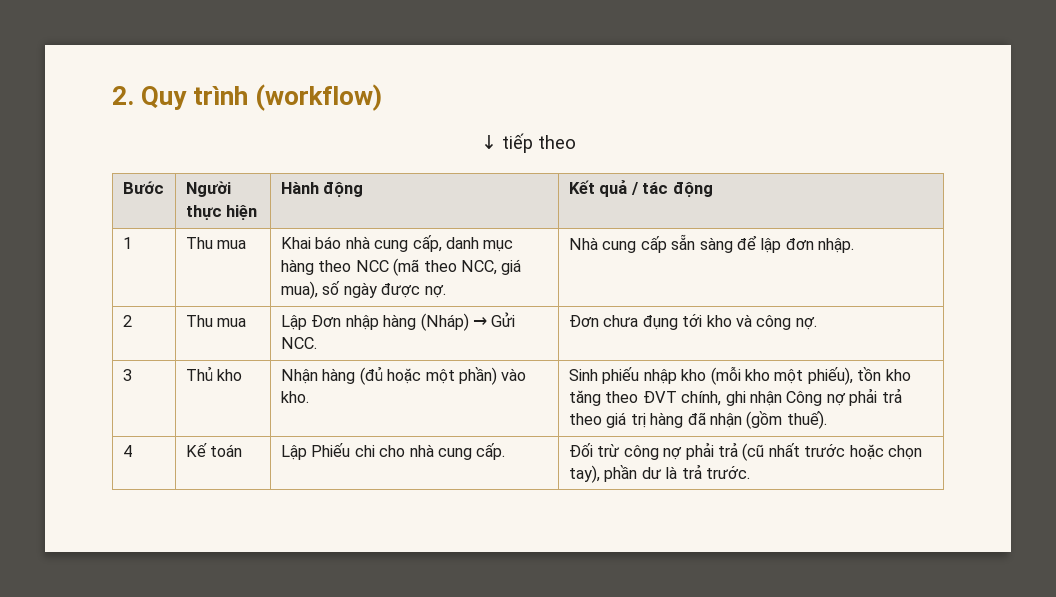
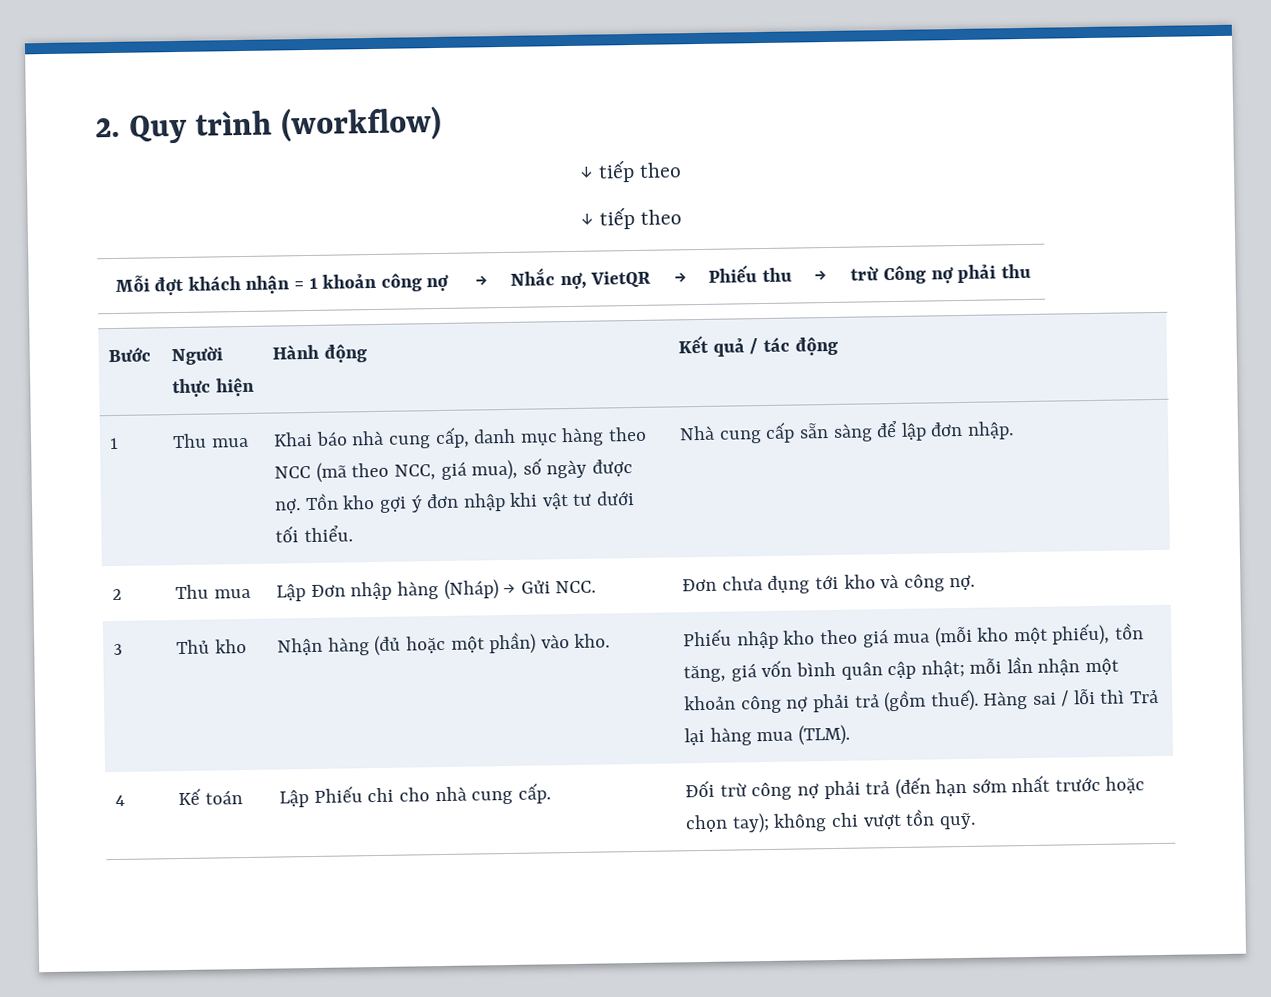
(576, 142) none -> [579,206,683,230] [114,273,450,296] [475,275,488,287] [509,267,652,290] [673,272,687,284] [708,265,792,283] [813,270,827,282] [850,263,1031,285] // ↓ tiếp theo // Mỗi đợt khách nhận = 1 khoản công nợ | → | Nhắc nợ, VietQR | → | Phiếu thu | → | trừ Công nợ phải thu
(446, 291) none -> [304,491,635,513] [275,525,353,543] Tồn kho gợi ý đơn nhập khi vật tư dưới tối thiểu.
[568,367,707,384] Sinh phiếu nhập kho -> [683,629,931,650] Phiếu nhập kho theo giá mua
[885,369,911,381] [568,388,902,406] [568,411,827,429] kho tăng theo ĐVT chính, ghi nhận Công nợ phải trả theo giá trị hàng đã nhận (gồm thuế). -> [683,656,1119,683] [684,688,1159,714] [684,724,850,746] tăng, giá vốn bình quân cập nhật; mỗi lần nhận một khoản công nợ phải trả (gồm thuế). Hàng sai / lỗi thì Trả lại hàng mua (TLM).
[742,443,765,461] (cũ -> [894,777,1007,800] (đến hạn sớm
[568,464,751,483] tay), phần dư là trả trước. -> [731,809,976,834] tay); không chi vượt tồn quỹ.

